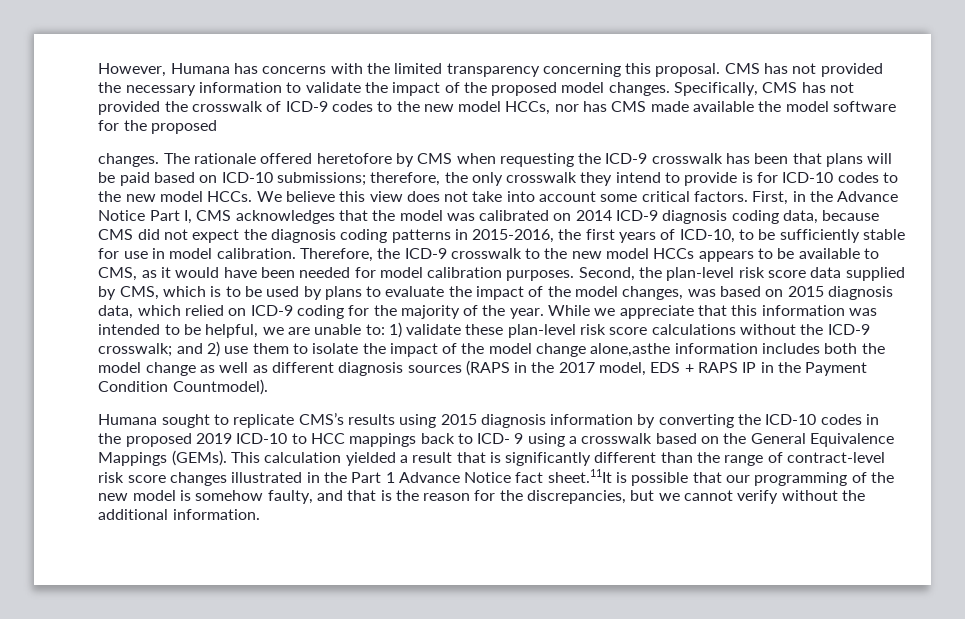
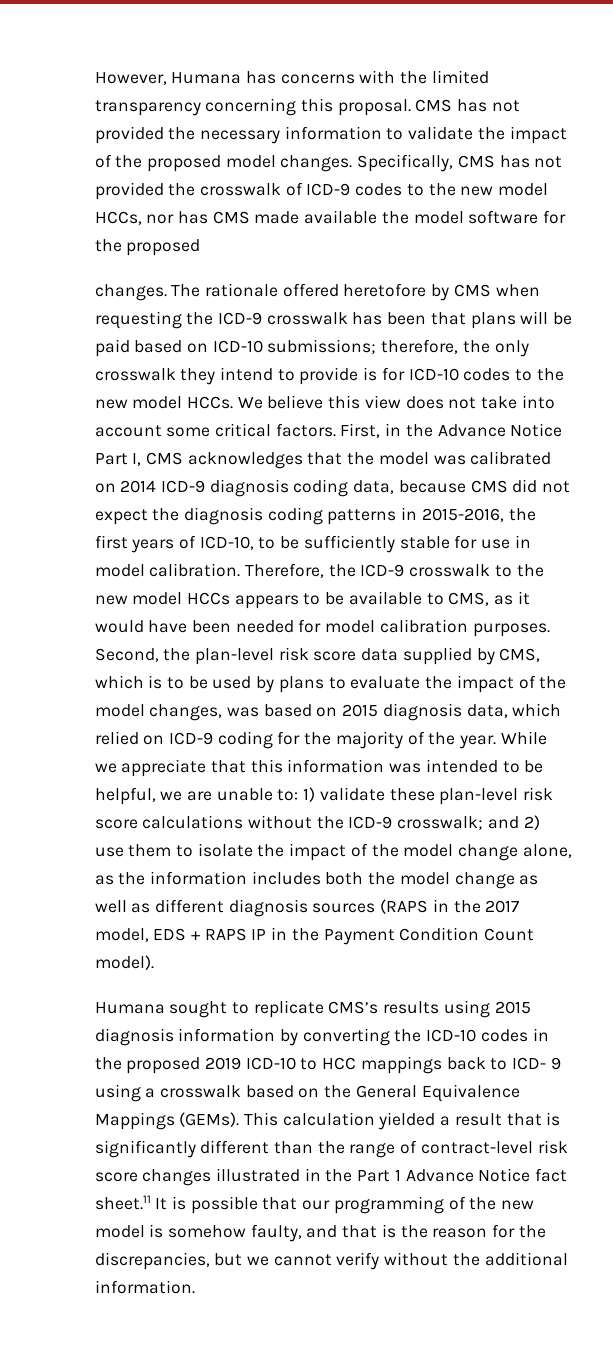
[590,343,671,357] alone,asthe -> [522,844,572,858] [94,872,146,885] alone, as the
[172,379,268,395] Countmodel). -> [484,928,535,941] [94,955,154,970] Count model).
[547,469,612,483] sheet.11It -> [94,1195,168,1210] sheet.11 It

